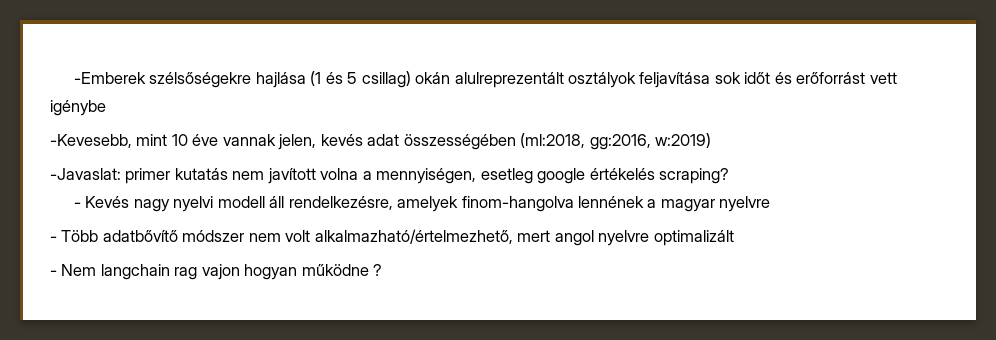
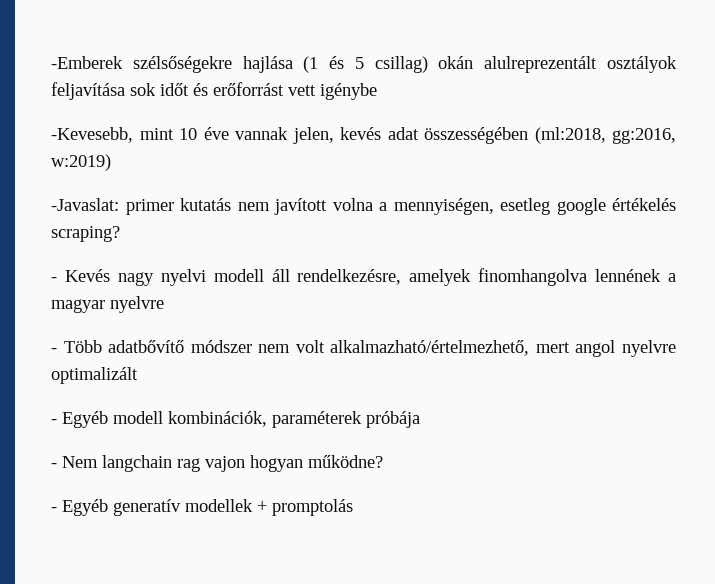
[461,196,574,212] finom-hangolva -> [478,268,588,286] finomhangolva
(734, 238) none -> [51,411,420,428] // - Egyéb modell kombinációk, paraméterek próbája
[301,264,383,276] működne ? -> [308,455,383,468] [51,499,353,516] működne? // - Egyéb generatív modellek + promptolás

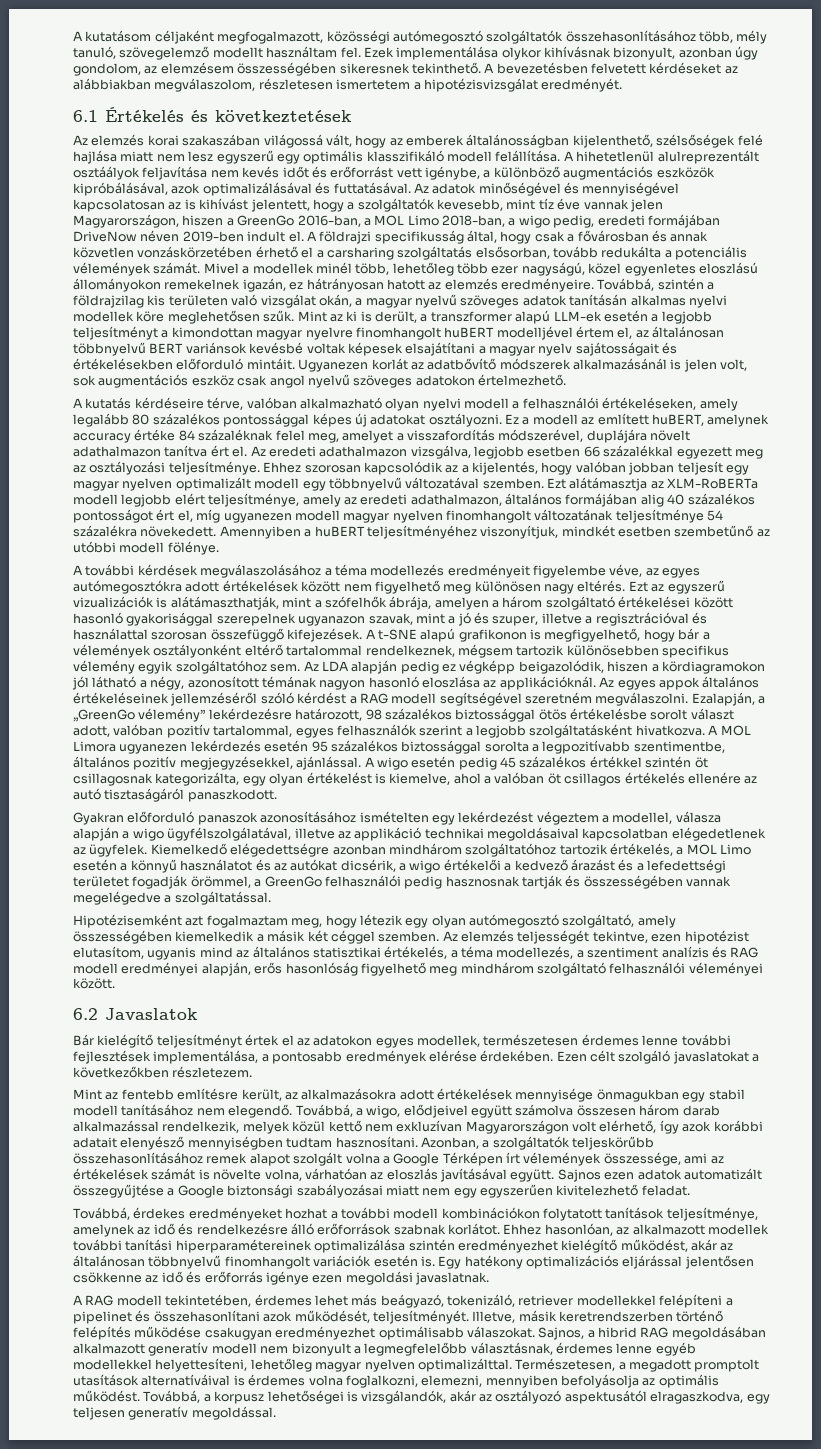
[51,56,677,73] [51,82,377,100] [51,127,676,144] [51,154,111,171] [51,198,676,215] [51,226,120,242] [51,268,676,286] [51,296,164,313] [51,340,676,357] [51,367,138,384] [51,411,420,428] [51,455,383,472] [51,499,353,516] -Emberek szélsőségekre hajlása (1 és 5 csillag) okán alulreprezentált osztályok feljavítása sok időt és erőforrást vett igénybe // -Kevesebb, mint 10 éve vannak jelen, kevés adat összességében (ml:2018, gg:2016, w:2019) // -Javaslat: primer kutatás nem javított volna a mennyiségen, esetleg google értékelés scraping? // - Kevés nagy nyelvi modell áll rendelkezésre, amelyek finomhangolva lennének a magyar nyelvre // - Több adatbővítő módszer nem volt alkalmazható/értelmezhető, mert angol nyelvre optimalizált // - Egyéb modell kombinációk, paraméterek próbája // - Nem langchain rag vajon hogyan működne? // - Egyéb generatív modellek + promptolás -> [73,30,768,44] [73,46,759,60] [73,62,738,76] [73,78,623,92] [73,107,352,123] [73,134,763,148] [73,150,759,164] [73,166,715,180] [73,182,680,196] [73,198,663,212] [73,214,720,228] [73,230,709,244] [73,246,748,260] [73,262,758,276] [73,278,715,292] [73,294,727,308] [73,310,712,324] [73,326,725,340] [73,342,678,356] [73,358,748,372] [73,374,566,388] [73,397,738,411] [73,413,770,427] [73,429,691,443] [73,445,763,459] [73,461,749,475] [73,477,759,491] [73,493,755,507] [73,509,724,523] [73,525,770,539] [73,541,219,555] [73,564,701,578] [73,580,725,594] [73,596,733,610] [73,612,707,626] [73,628,710,642] [73,644,729,658] [73,660,765,674] [72,676,760,690] [73,692,766,706] [73,708,734,722] [73,724,751,738] [73,740,725,754] [73,756,708,770] [73,772,758,786] [73,788,277,802] [73,811,721,825] [73,827,766,841] [73,843,752,857] [73,859,726,873] [73,875,732,889] [73,891,271,905] [73,914,676,928] [73,930,749,944] [73,946,759,960] [73,962,763,976] [73,978,115,989] [73,1008,198,1020] [73,1034,731,1048] [73,1050,760,1064] [73,1066,253,1078] [73,1088,745,1102] [73,1104,720,1118] [73,1120,763,1134] [73,1136,654,1150] [73,1152,724,1166] [73,1168,762,1182] [73,1184,690,1198] [73,1207,758,1221] [73,1223,769,1237] [73,1239,734,1253] [73,1255,754,1269] [73,1271,489,1285] [73,1294,733,1308] [73,1310,724,1324] [73,1326,766,1340] [73,1342,696,1356] [73,1358,760,1372] [73,1374,719,1388] [73,1390,770,1404] [73,1406,276,1420] A kutatásom céljaként megfogalmazott, közösségi autómegosztó szolgáltatók összehasonlításához több, mély tanuló, szövegelemző modellt használtam fel. Ezek implementálása olykor kihívásnak bizonyult, azonban úgy gondolom, az elemzésem összességében sikeresnek tekinthető. A bevezetésben felvetett kérdéseket az alábbiakban megválaszolom, részletesen ismertetem a hipotézisvizsgálat eredményét. // 6.1 Értékelés és következtetések // Az elemzés korai szakaszában világossá vált, hogy az emberek általánosságban kijelenthető, szélsőségek felé hajlása miatt nem lesz egyszerű egy optimális klasszifikáló modell felállítása. A hihetetlenül alulreprezentált osztáályok feljavítása nem kevés időt és erőforrást vett igénybe, a különböző augmentációs eszközök kipróbálásával, azok optimalizálásával és futtatásával. Az adatok minőségével és mennyiségével kapcsolatosan az is kihívást jelentett, hogy a szolgáltatók kevesebb, mint tíz éve vannak jelen Magyarországon, hiszen a GreenGo 2016-ban, a MOL Limo 2018-ban, a wigo pedig, eredeti formájában DriveNow néven 2019-ben indult el. A földrajzi specifikusság által, hogy csak a fővárosban és annak közvetlen vonzáskörzetében érhető el a carsharing szolgáltatás elsősorban, tovább redukálta a potenciális vélemények számát. Mivel a modellek minél több, lehetőleg több ezer nagyságú, közel egyenletes eloszlású állományokon remekelnek igazán, ez hátrányosan hatott az elemzés eredményeire. Továbbá, szintén a földrajzilag kis területen való vizsgálat okán, a magyar nyelvű szöveges adatok tanításán alkalmas nyelvi modellek köre meglehetősen szűk. Mint az ki is derült, a transzformer alapú LLM-ek esetén a legjobb teljesítményt a kimondottan magyar nyelvre finomhangolt huBERT modelljével értem el, az általánosan többnyelvű BERT variánsok kevésbé voltak képesek elsajátítani a magyar nyelv sajátosságait és értékelésekben előforduló mintáit. Ugyanezen korlát az adatbővítő módszerek alkalmazásánál is jelen volt, sok augmentációs eszköz csak angol nyelvű szöveges adatokon értelmezhető. // A kutatás kérdéseire térve, valóban alkalmazható olyan nyelvi modell a felhasználói értékeléseken, amely legalább 80 százalékos pontossággal képes új adatokat osztályozni. Ez a modell az említett huBERT, amelynek accuracy értéke 84 százaléknak felel meg, amelyet a visszafordítás módszerével, duplájára növelt adathalmazon tanítva ért el. Az eredeti adathalmazon vizsgálva, legjobb esetben 66 százalékkal egyezett meg az osztályozási teljesítménye. Ehhez szorosan kapcsolódik az a kijelentés, hogy valóban jobban teljesít egy magyar nyelven optimalizált modell egy többnyelvű változatával szemben. Ezt alátámasztja az XLM-RoBERTa modell legjobb elért teljesítménye, amely az eredeti adathalmazon, általános formájában alig 40 százalékos pontosságot ért el, míg ugyanezen modell magyar nyelven finomhangolt változatának teljesítménye 54 százalékra növekedett. Amennyiben a huBERT teljesítményéhez viszonyítjuk, mindkét esetben szembetűnő az utóbbi modell fölénye. // A további kérdések megválaszolásához a téma modellezés eredményeit figyelembe véve, az egyes autómegosztókra adott értékelések között nem figyelhető meg különösen nagy eltérés. Ezt az egyszerű vizualizációk is alátámaszthatják, mint a szófelhők ábrája, amelyen a három szolgáltató értékelései között hasonló gyakorisággal szerepelnek ugyanazon szavak, mint a jó és szuper, illetve a regisztrációval és használattal szorosan összefüggő kifejezések. A t-SNE alapú grafikonon is megfigyelhető, hogy bár a vélemények osztályonként eltérő tartalommal rendelkeznek, mégsem tartozik különösebben specifikus vélemény egyik szolgáltatóhoz sem. Az LDA alapján pedig ez végképp beigazolódik, hiszen a kördiagramokon jól látható a négy, azonosított témának nagyon hasonló eloszlása az applikációknál. Az egyes appok általános értékeléseinek jellemzéséről szóló kérdést a RAG modell segítségével szeretném megválaszolni. Ezalapján, a „GreenGo vélemény” lekérdezésre határozott, 98 százalékos biztossággal ötös értékelésbe sorolt választ adott, valóban pozitív tartalommal, egyes felhasználók szerint a legjobb szolgáltatásként hivatkozva. A MOL Limora ugyanezen lekérdezés esetén 95 százalékos biztossággal sorolta a legpozitívabb szentimentbe, általános pozitív megjegyzésekkel, ajánlással. A wigo esetén pedig 45 százalékos értékkel szintén öt csillagosnak kategorizálta, egy olyan értékelést is kiemelve, ahol a valóban öt csillagos értékelés ellenére az autó tisztaságáról panaszkodott. // Gyakran előforduló panaszok azonosításához ismételten egy lekérdezést végeztem a modellel, válasza alapján a wigo ügyfélszolgálatával, illetve az applikáció technikai megoldásaival kapcsolatban elégedetlenek az ügyfelek. Kiemelkedő elégedettségre azonban mindhárom szolgáltatóhoz tartozik értékelés, a MOL Limo esetén a könnyű használatot és az autókat dicsérik, a wigo értékelői a kedvező árazást és a lefedettségi területet fogadják örömmel, a GreenGo felhasználói pedig hasznosnak tartják és összességében vannak megelégedve a szolgáltatással. // Hipotézisemként azt fogalmaztam meg, hogy létezik egy olyan autómegosztó szolgáltató, amely összességében kiemelkedik a másik két céggel szemben. Az elemzés teljességét tekintve, ezen hipotézist elutasítom, ugyanis mind az általános statisztikai értékelés, a téma modellezés, a szentiment analízis és RAG modell eredményei alapján, erős hasonlóság figyelhető meg mindhárom szolgáltató felhasználói véleményei között. // 6.2 Javaslatok // Bár kielégítő teljesítményt értek el az adatokon egyes modellek, természetesen érdemes lenne további fejlesztések implementálása, a pontosabb eredmények elérése érdekében. Ezen célt szolgáló javaslatokat a következőkben részletezem. // Mint az fentebb említésre került, az alkalmazásokra adott értékelések mennyisége önmagukban egy stabil modell tanításához nem elegendő. Továbbá, a wigo, elődjeivel együtt számolva összesen három darab alkalmazással rendelkezik, melyek közül kettő nem exkluzívan Magyarországon volt elérhető, így azok korábbi adatait elenyésző mennyiségben tudtam hasznosítani. Azonban, a szolgáltatók teljeskörűbb összehasonlításához remek alapot szolgált volna a Google Térképen írt vélemények összessége, ami az értékelések számát is növelte volna, várhatóan az eloszlás javításával együtt. Sajnos ezen adatok automatizált összegyűjtése a Google biztonsági szabályozásai miatt nem egy egyszerűen kivitelezhető feladat. // Továbbá, érdekes eredményeket hozhat a további modell kombinációkon folytatott tanítások teljesítménye, amelynek az idő és rendelkezésre álló erőforrások szabnak korlátot. Ehhez hasonlóan, az alkalmazott modellek további tanítási hiperparamétereinek optimalizálása szintén eredményezhet kielégítő működést, akár az általánosan többnyelvű finomhangolt variációk esetén is. Egy hatékony optimalizációs eljárással jelentősen csökkenne az idő és erőforrás igénye ezen megoldási javaslatnak. // A RAG modell tekintetében, érdemes lehet más beágyazó, tokenizáló, retriever modellekkel felépíteni a pipelinet és összehasonlítani azok működését, teljesítményét. Illetve, másik keretrendszerben történő felépítés működése csakugyan eredményezhet optimálisabb válaszokat. Sajnos, a hibrid RAG megoldásában alkalmazott generatív modell nem bizonyult a legmegfelelőbb választásnak, érdemes lenne egyéb modellekkel helyettesíteni, lehetőleg magyar nyelven optimalizálttal. Természetesen, a megadott promptolt utasítások alternatíváival is érdemes volna foglalkozni, elemezni, mennyiben befolyásolja az optimális működést. Továbbá, a korpusz lehetőségei is vizsgálandók, akár az osztályozó aspektusától elragaszkodva, egy teljesen generatív megoldással.

